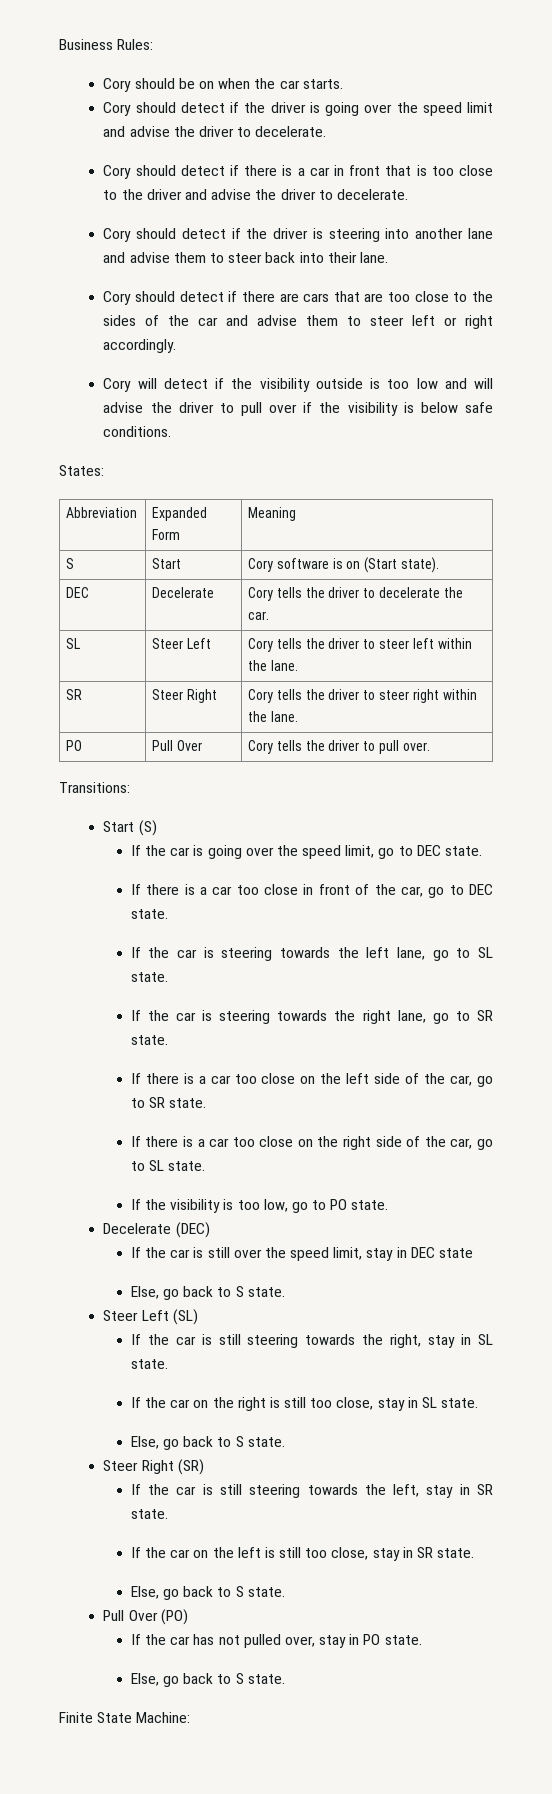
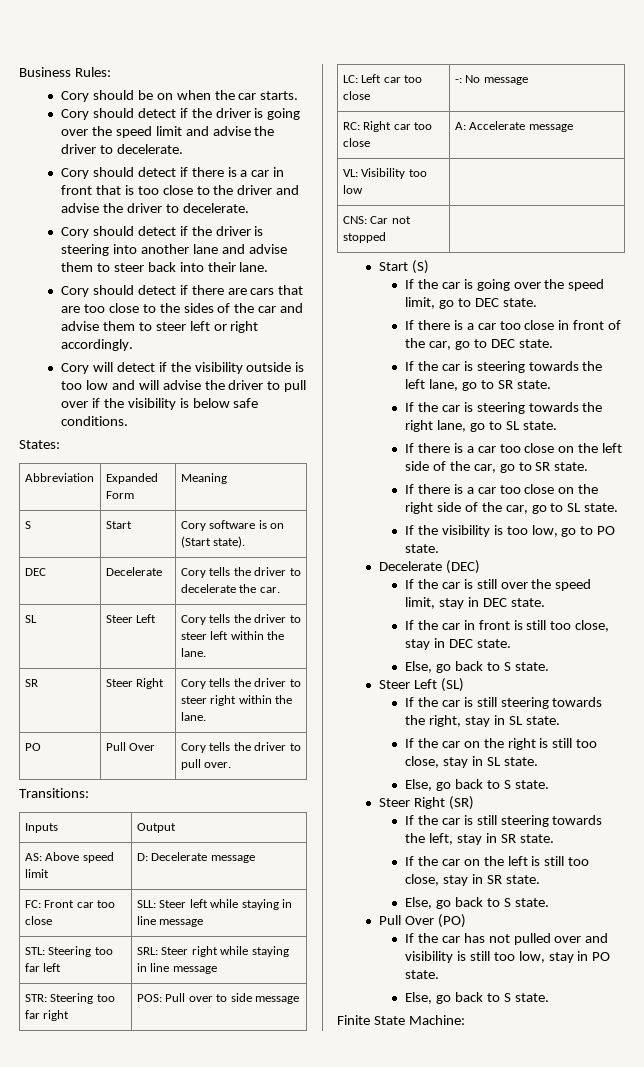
(130, 787) none -> [24,823,58,833] [136,823,176,833] [24,852,114,863] [24,869,49,878] [136,852,255,863] [24,900,116,908] [24,916,52,925] [136,899,293,910] [136,916,204,927] [24,946,113,957] [24,963,62,972] [136,946,289,957] [136,963,217,974] [24,993,115,1004] [24,1010,70,1021] [136,993,300,1004] [342,74,423,83] [342,91,370,100] [454,75,528,85] [342,121,433,132] [342,138,370,147] [454,121,573,132] [342,168,427,179] [342,185,363,194] [342,216,411,224] [342,232,386,243] // Inputs | Output // AS: Above speed limit | D: Decelerate message // FC: Front car too close | SLL: Steer left while staying in line message // STL: Steering too far left | SRL: Steer right while staying in line message // STR: Steering too far right | POS: Pull over to side message // LC: Left car too close | -: No message // RC: Right car too close | A: Accelerate message // VL: Visibility too low | // CNS: Car not stopped |
[478,947,494,958] SL -> [497,380,513,389] SR
[477,1010,494,1021] SR -> [505,421,520,430] SL
[439,1248,474,1258] state -> [510,598,545,607] [404,620,610,632] [404,638,511,650] state. // If the car in front is still too close, stay in DEC state.
[284,1636,315,1647] over, -> [554,933,609,943] [404,951,545,963] over and visibility is still too low,

